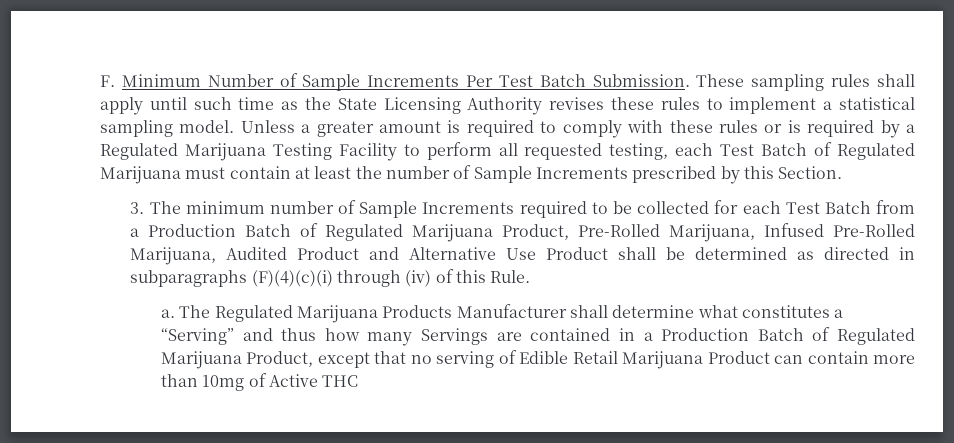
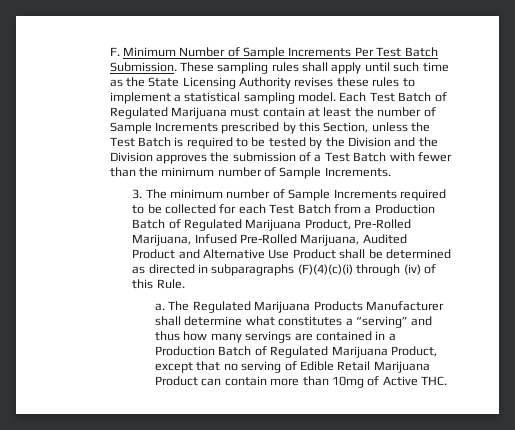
[240,120,915,138] [99,142,714,161] Unless a greater amount is required to comply with these rules or is required by a Regulated Marijuana Testing Facility to perform all requested testing, each -> [339,92,367,102] Each
[778,166,843,179] Section. -> [323,122,431,133] [109,137,438,149] [109,152,452,164] [109,167,391,179] Section, unless the Test Batch is required to be tested by the Division and the Division approves the submission of a Test Batch with fewer than the minimum number of Sample Increments.
[160,328,234,345] “Serving” -> [355,316,408,328] “serving”
[421,328,489,345] Servings -> [245,331,292,343] servings
[322,375,359,387] THC -> [421,376,448,386] THC.

